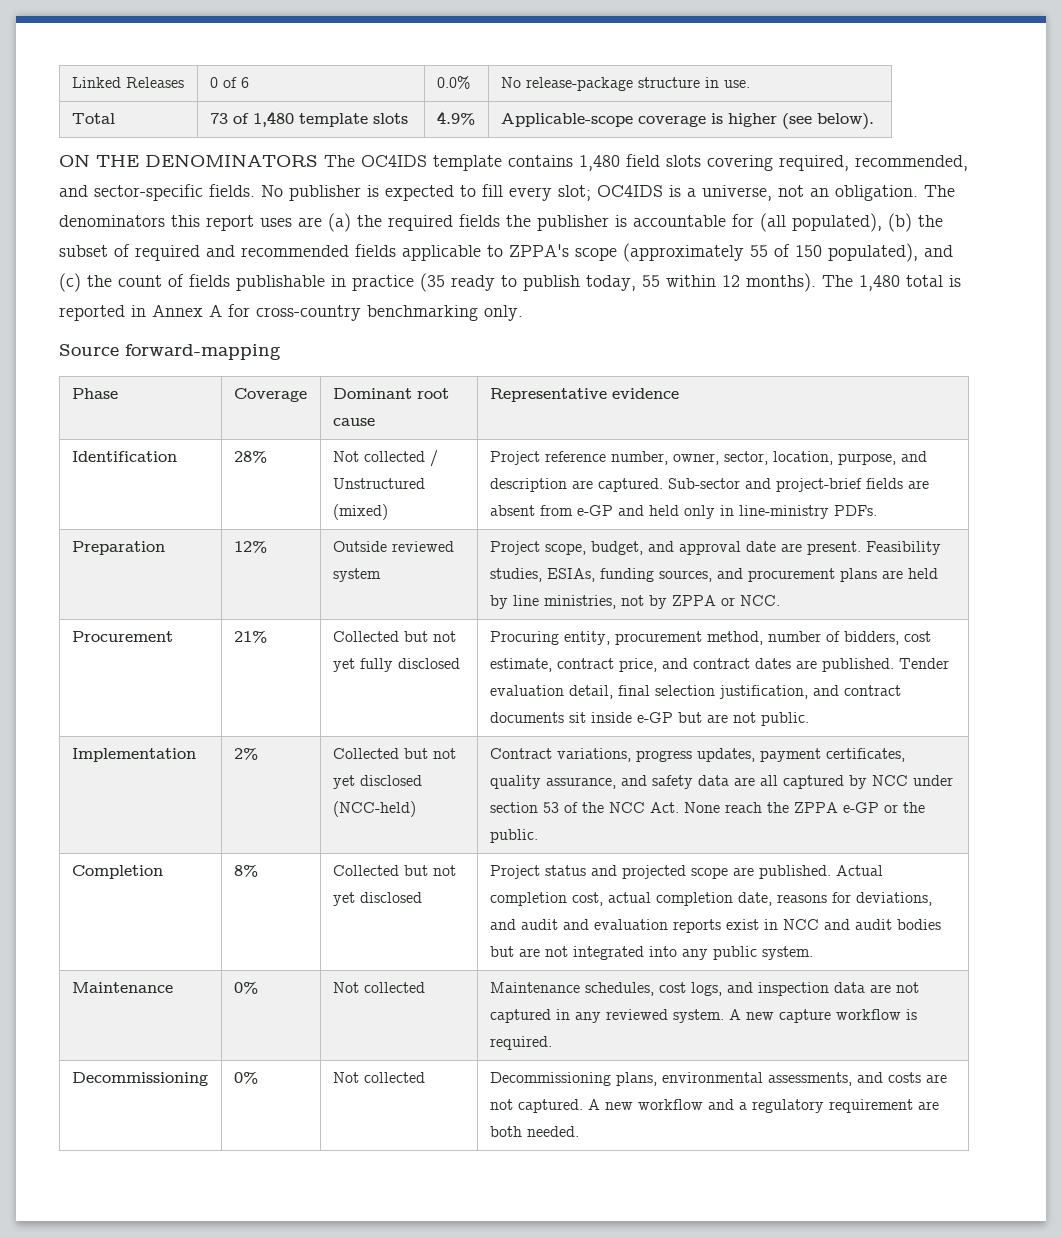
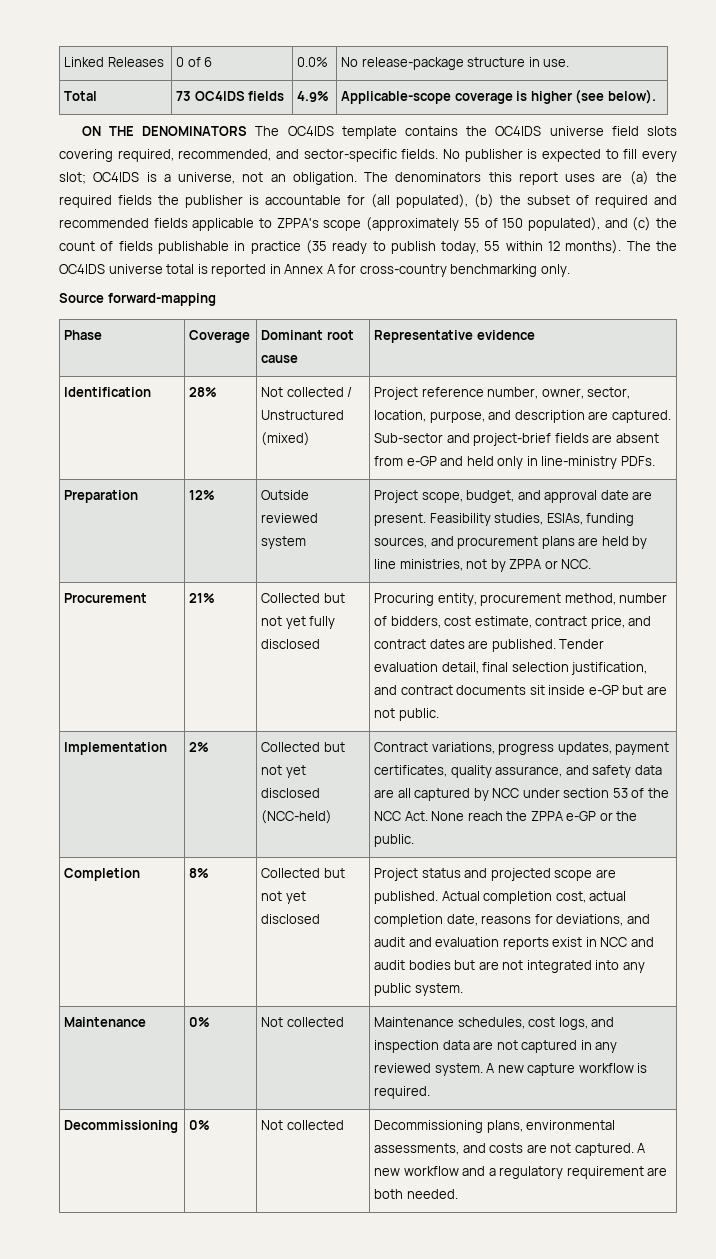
[232,111,408,127] of 1,480 template slots -> [194,91,285,101] OC4IDS fields
[579,155,620,171] 1,480 -> [466,126,604,136] the OC4IDS universe
[859,275,900,291] 1,480 -> [656,241,677,251] [59,264,163,274] the OC4IDS universe

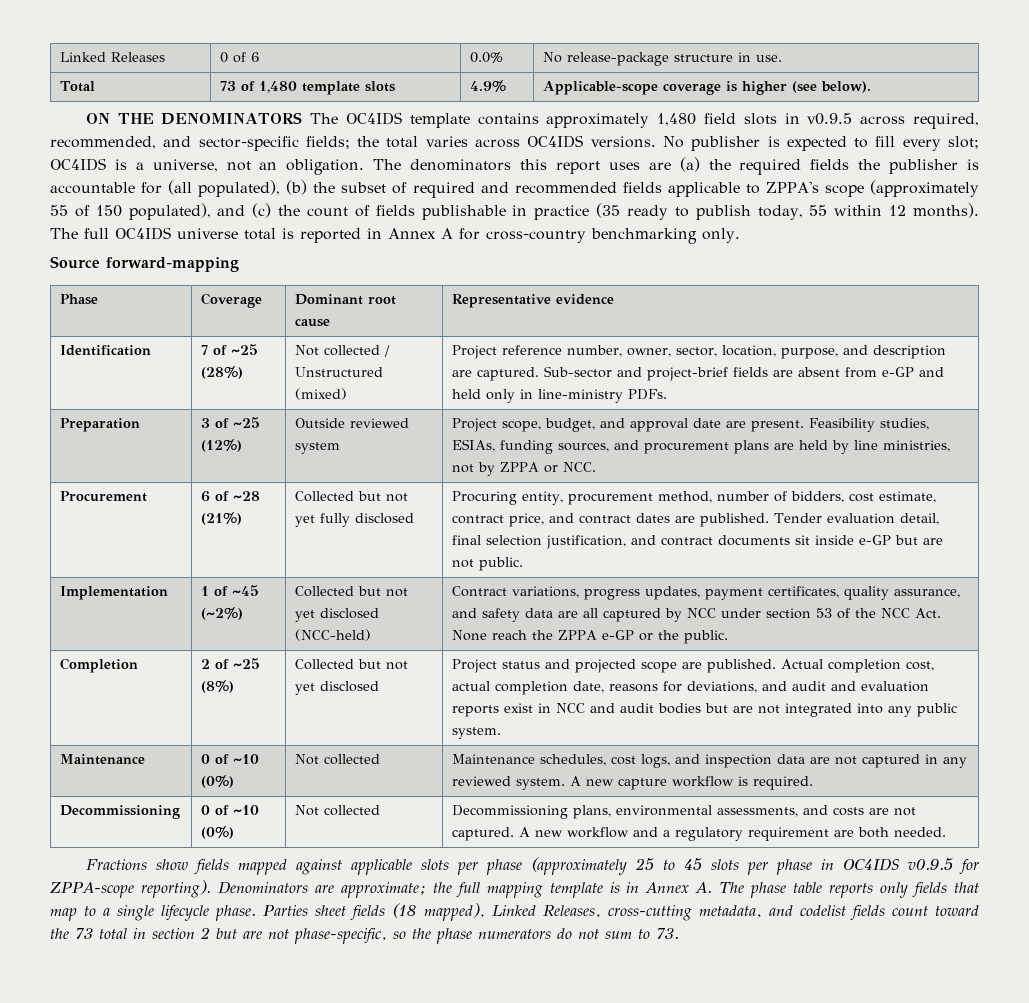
[194,91,285,101] OC4IDS fields -> [241,81,396,95] of 1,480 template slots
[466,126,677,136] [59,149,439,162] the OC4IDS universe field slots covering required, recommended, and sector-specific fields. -> [546,113,979,129] [50,135,656,151] approximately 1,480 field slots in v0.9.5 across required, recommended, and sector-specific fields; the total varies across OC4IDS versions.
[656,241,677,251] the -> [84,228,109,239] full
[189,387,218,397] 28% -> [201,344,259,355] [201,366,244,379] 7 of ~25 (28%)
[189,490,216,500] 12% -> [201,417,261,428] [201,439,243,452] 3 of ~25 (12%)
[189,593,216,603] 21% -> [201,491,261,502] [201,512,243,525] 6 of ~28 (21%)
[189,742,210,752] 2% -> [201,585,260,596] [201,607,244,620] 1 of ~45 (~2%)
[189,868,210,878] 8% -> [201,658,261,669] [201,680,235,693] 2 of ~25 (8%)
[189,1017,211,1027] 0% -> [201,754,260,764] [201,775,235,788] 0 of ~10 (0%)
[189,1120,211,1130] 0% -> [201,805,260,815] [201,826,235,839] 0 of ~10 (0%)
(458, 1194) none -> [85,857,980,875] [50,880,979,898] [50,903,980,921] [50,927,679,944] // Fractions show fields mapped against applicable slots per phase (approximately 25 to 45 slots per phase in OC4IDS v0.9.5 for ZPPA-scope reporting). Denominators are approximate; the full mapping template is in Annex A. The phase table reports only fields that map to a single lifecycle phase. Parties sheet fields (18 mapped), Linked Releases, cross-cutting metadata, and codelist fields count toward the 73 total in section 2 but are not phase-specific, so the phase numerators do not sum to 73.

